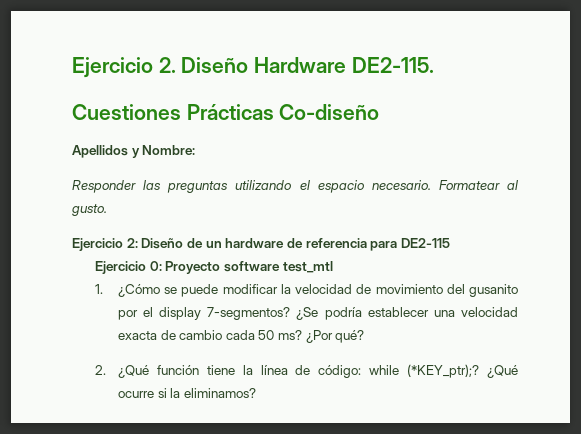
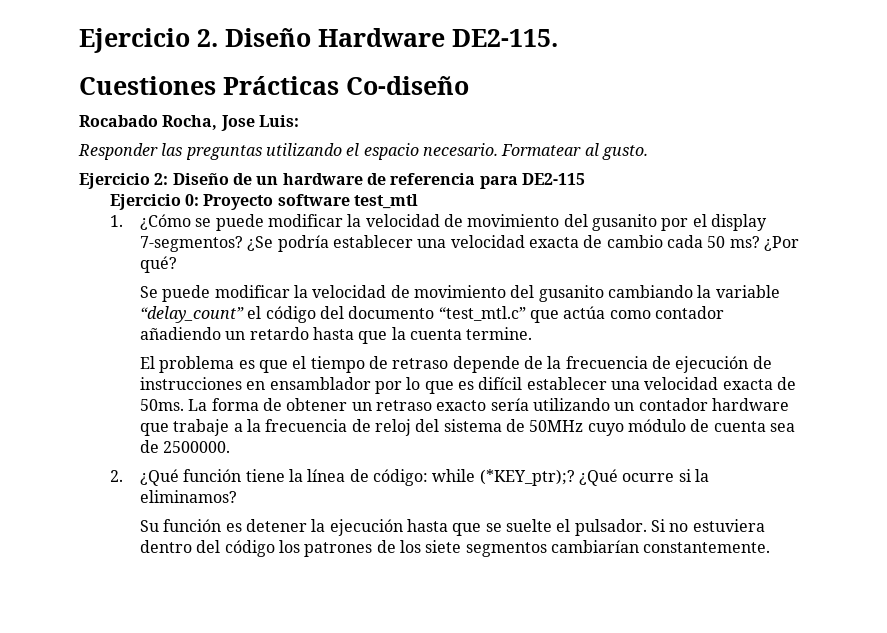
[72,145,196,158] Apellidos y Nombre: -> [79,115,299,131] Rocabado Rocha, Jose Luis:
(365, 336) none -> [140,285,780,302] [140,306,724,323] [140,327,533,344] [140,356,772,373] [140,377,796,394] [140,398,789,411] [140,419,795,436] [140,440,231,453] // Se puede modificar la velocidad de movimiento del gusanito cambiando la variable “delay_count” el código del documento “test_mtl.c” que actúa como contador añadiendo un retardo hasta que la cuenta termine. // El problema es que el tiempo de retraso depende de la frecuencia de ejecución de instrucciones en ensamblador por lo que es difícil establecer una velocidad exacta de 50ms. La forma de obtener un retraso exacto sería utilizando un contador hardware que trabaje a la frecuencia de reloj del sistema de 50MHz cuyo módulo de cuenta sea de 2500000.
(256, 393) none -> [140,519,765,536] [140,540,771,557] // Su función es detener la ejecución hasta que se suelte el pulsador. Si no estuviera dentro del código los patrones de los siete segmentos cambiarían constantemente.

